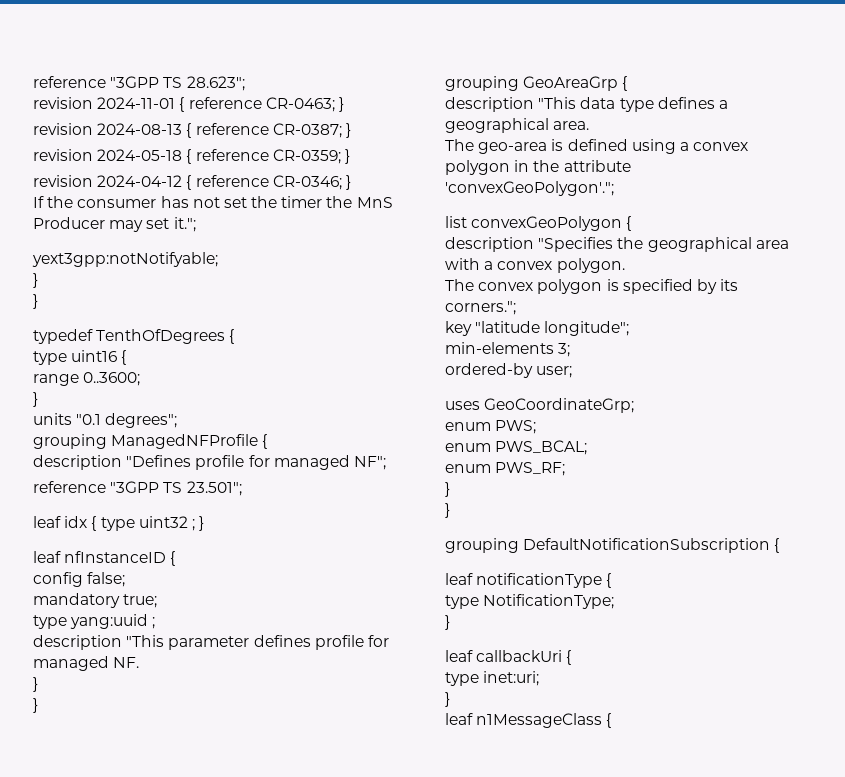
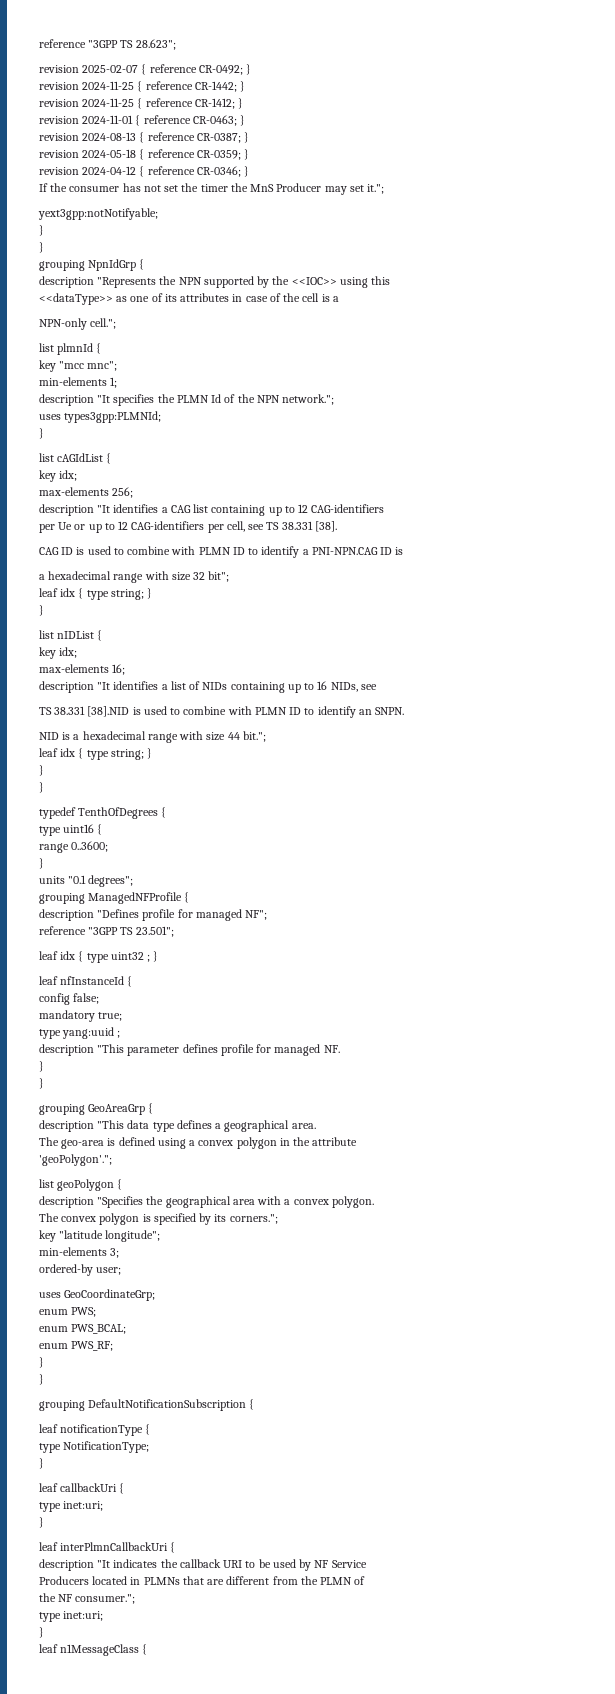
(245, 83) none -> [39,64,252,75] [39,81,246,92] [39,98,244,109] // revision 2025-02-07 { reference CR-0492; } // revision 2024-11-25 { reference CR-1442; } // revision 2024-11-25 { reference CR-1412; }
(38, 301) none -> [39,259,145,271] [39,276,391,288] [39,293,339,305] [39,318,117,330] [39,343,102,355] [39,360,118,372] [39,377,118,388] [39,394,335,406] [39,411,162,423] [39,428,44,439] [39,453,112,464] [39,470,78,482] [39,487,134,498] [39,504,385,516] [39,521,337,533] [39,546,404,558] [39,571,230,583] [39,588,153,600] [39,605,44,616] [39,630,103,641] [39,647,78,659] [39,664,126,675] [39,681,377,693] [39,706,405,718] [39,731,266,743] [39,748,153,760] [39,765,44,776] [39,782,44,793] // grouping NpnIdGrp { // description "Represents the NPN supported by the <<IOC>> using this // <<dataType>> as one of its attributes in case of the cell is a // NPN-only cell."; // list plmnId { // key "mcc mnc"; // min-elements 1; // description "It specifies the PLMN Id of the NPN network."; // uses types3gpp:PLMNId; // } // list cAGIdList { // key idx; // max-elements 256; // description "It identifies a CAG list containing up to 12 CAG-identifiers // per Ue or up to 12 CAG-identifiers per cell, see TS 38.331 [38]. // CAG ID is used to combine with PLMN ID to identify a PNI-NPN.CAG ID is // a hexadecimal range with size 32 bit"; // leaf idx { type string; } // } // list nIDList { // key idx; // max-elements 16; // description "It identifies a list of NIDs containing up to 16 NIDs, see // TS 38.331 [38].NID is used to combine with PLMN ID to identify an SNPN. // NID is a hexadecimal range with size 44 bit."; // leaf idx { type string; } // } // }
[64,551,167,563] nfInstanceID -> [60,976,125,985] nfInstanceId
[445,181,614,196] [445,216,623,231] 'convexGeoPolygon'."; // list convexGeoPolygon -> [39,1154,112,1166] [39,1179,115,1191] 'geoPolygon'."; // list geoPolygon
(450, 699) none -> [39,1542,176,1553] [39,1559,367,1571] [39,1576,366,1585] [39,1593,136,1604] [39,1611,104,1622] [39,1627,44,1638] // leaf interPlmnCallbackUri { // description "It indicates the callback URI to be used by NF Service // Producers located in PLMNs that are different from the PLMN of // the NF consumer."; // type inet:uri; // }

